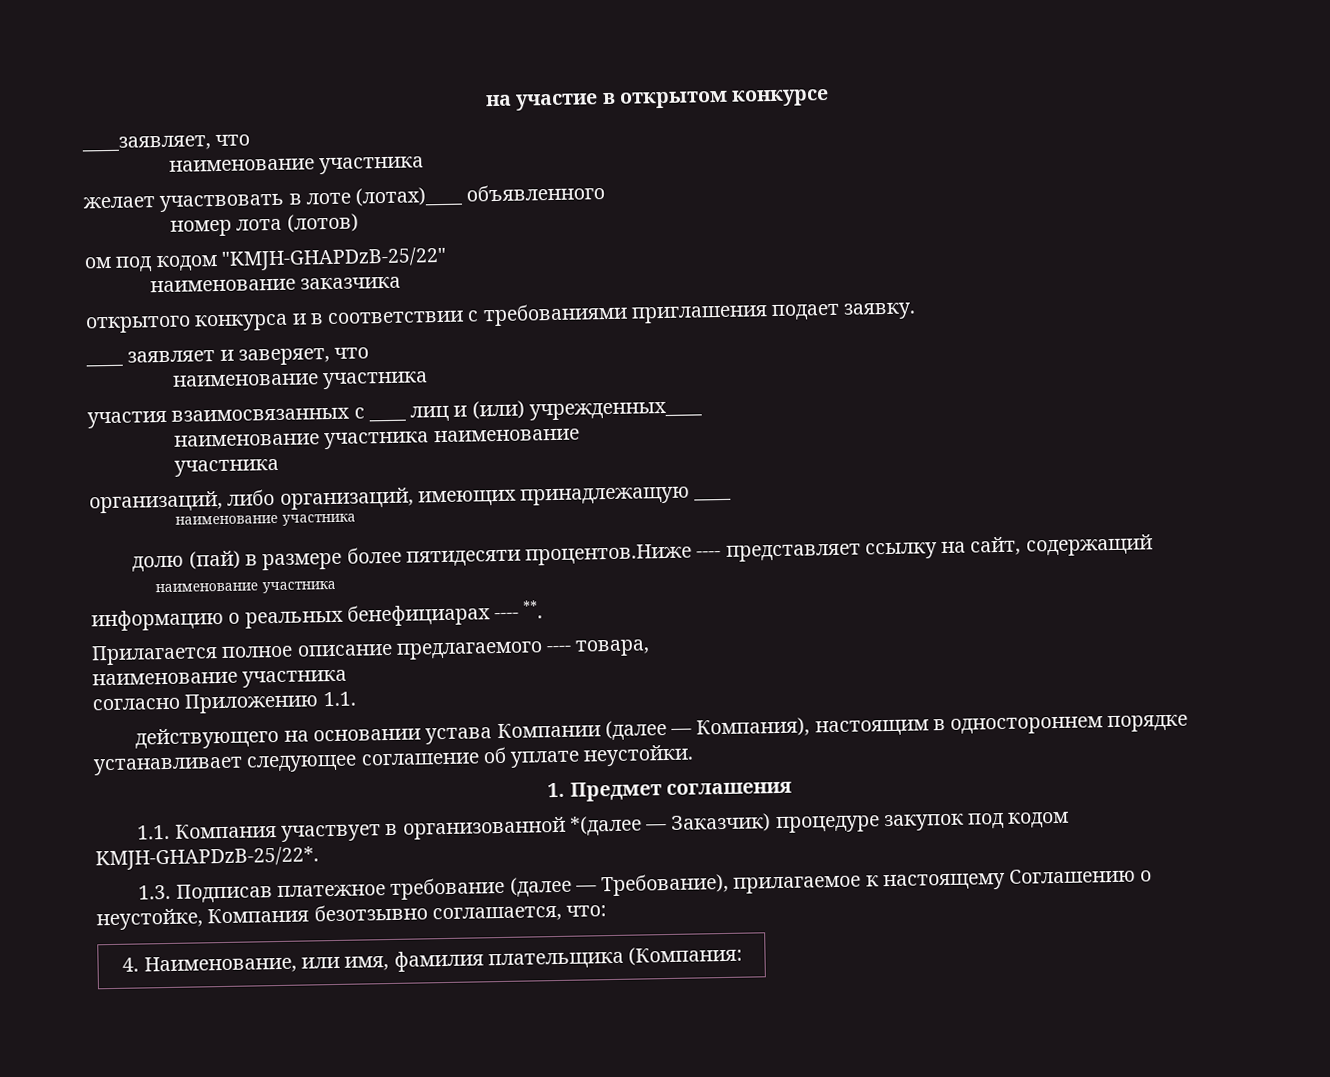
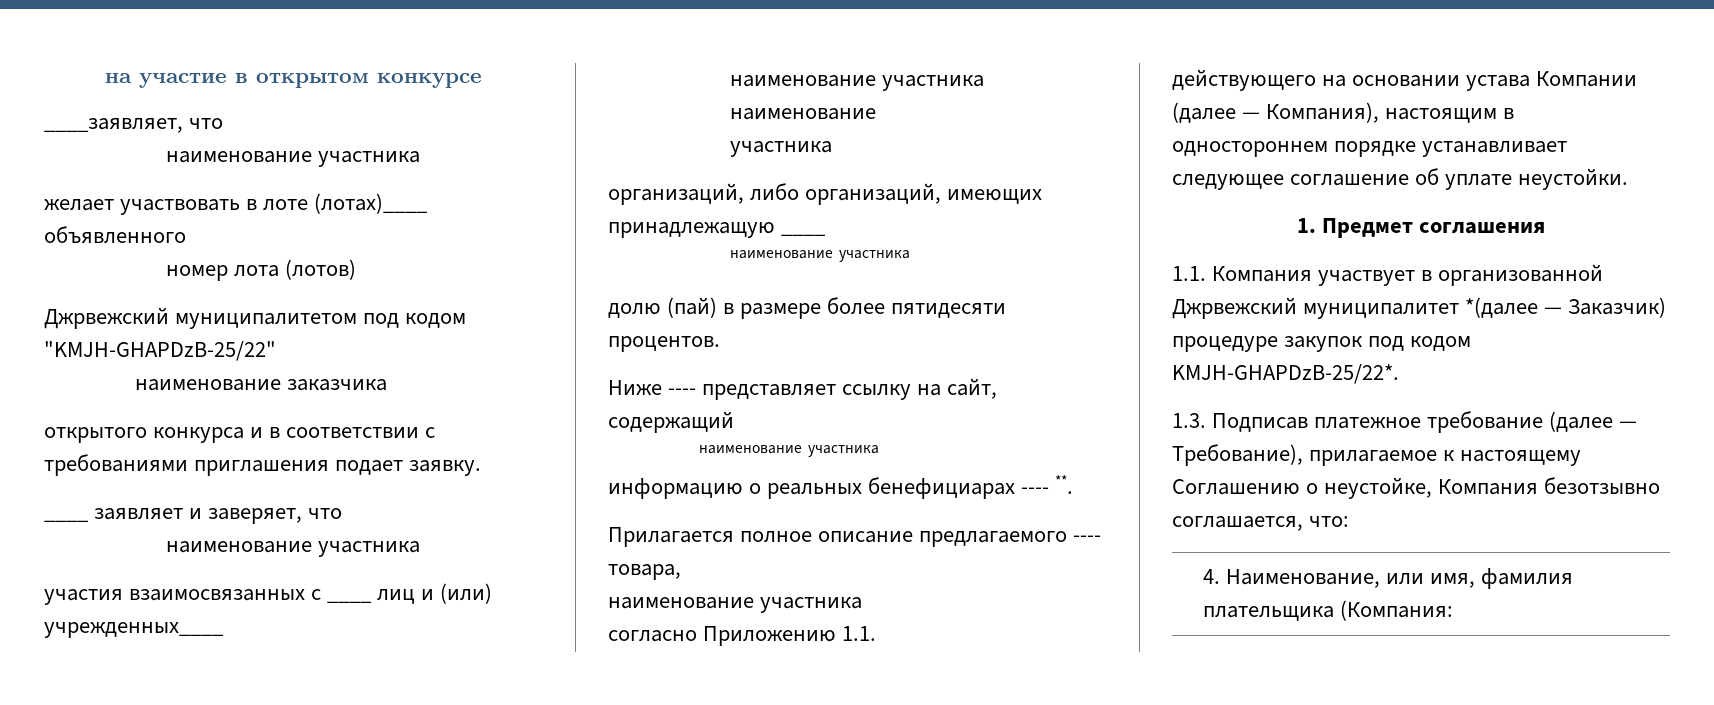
[84,256,112,269] ом -> [44,307,358,329] Джрвежский муниципалитетом
[525,543,693,566] процентов.Ниже -> [608,336,720,352] [608,380,662,395] процентов. // Ниже
(566, 828) none -> [1172,297,1460,319] Джрвежский муниципалитет

